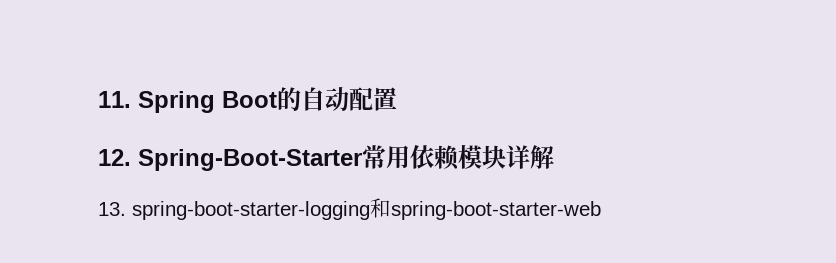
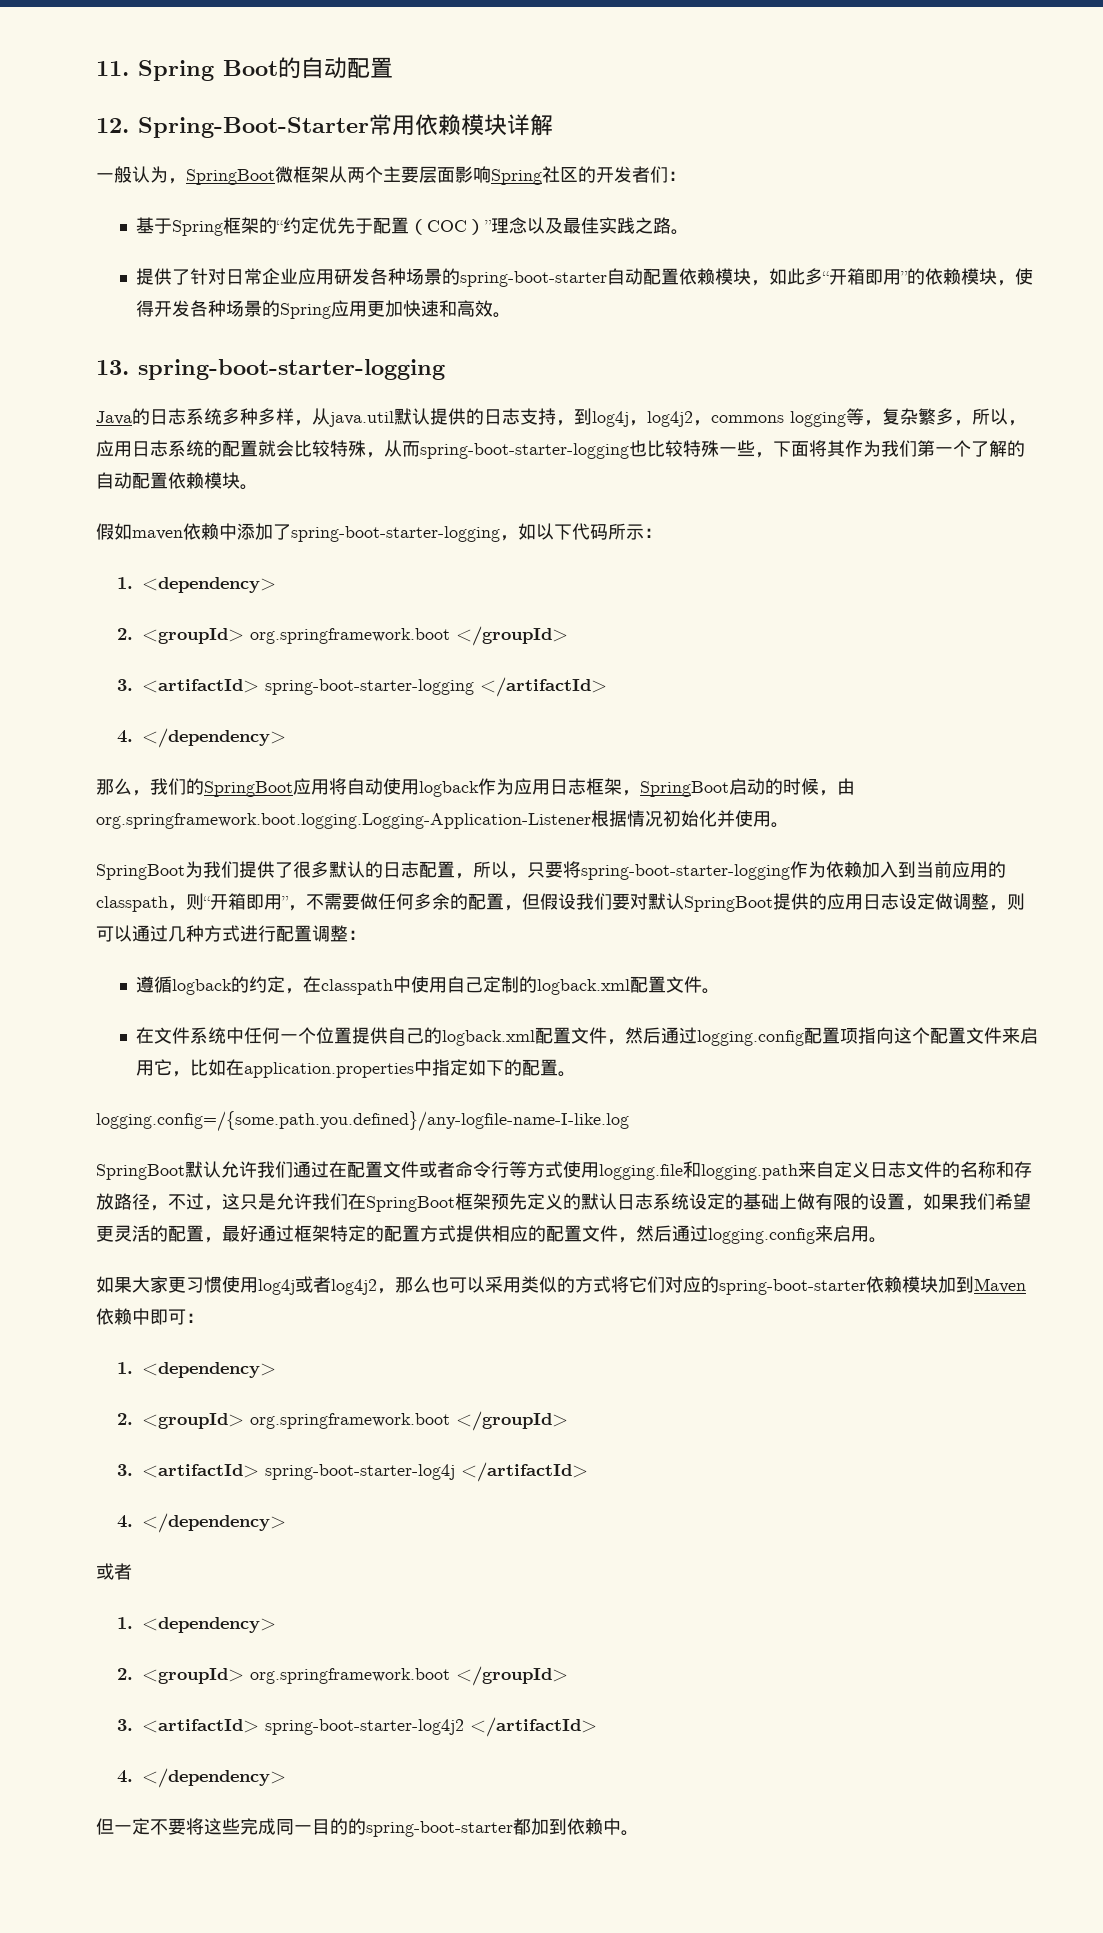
[98,198,601,220] 13. spring-boot-starter-logging和spring-boot-starter-web -> [96,166,686,185] [136,217,690,236] [136,268,1034,287] [136,300,512,319] [96,359,445,380] [96,408,1026,427] [96,440,1025,459] [96,472,258,490] [96,523,662,542] [116,577,276,593] [116,626,568,646] [116,677,607,697] [116,728,286,748] [96,778,855,797] [96,810,789,829] [96,861,1006,880] [96,893,1025,912] [96,925,366,942] [136,976,721,995] [136,1027,1039,1046] [136,1059,577,1078] [96,1111,629,1132] [96,1161,1032,1180] [96,1193,1031,1212] [96,1225,887,1244] [96,1276,1026,1295] [96,1308,204,1325] [116,1362,276,1378] [116,1411,568,1431] [116,1462,588,1482] [116,1513,286,1533] [96,1563,132,1580] [116,1617,276,1633] [116,1666,568,1686] [116,1717,597,1737] [116,1768,286,1788] [96,1818,639,1837] 一般认为，SpringBoot微框架从两个主要层面影响Spring社区的开发者们： // 基于Spring框架的“约定优先于配置（COC）”理念以及最佳实践之路。 // 提供了针对日常企业应用研发各种场景的spring-boot-starter自动配置依赖模块，如此多“开箱即用”的依赖模块，使得开发各种场景的Spring应用更加快速和高效。 // 13. spring-boot-starter-logging // Java的日志系统多种多样，从java.util默认提供的日志支持，到log4j，log4j2，commons logging等，复杂繁多，所以，应用日志系统的配置就会比较特殊，从而spring-boot-starter-logging也比较特殊一些，下面将其作为我们第一个了解的自动配置依赖模块。 // 假如maven依赖中添加了spring-boot-starter-logging，如以下代码所示： // 1. <dependency> // 2. <groupId> org.springframework.boot </groupId> // 3. <artifactId> spring-boot-starter-logging </artifactId> // 4. </dependency> // 那么，我们的SpringBoot应用将自动使用logback作为应用日志框架，SpringBoot启动的时候，由org.springframework.boot.logging.Logging-Application-Listener根据情况初始化并使用。 // SpringBoot为我们提供了很多默认的日志配置，所以，只要将spring-boot-starter-logging作为依赖加入到当前应用的classpath，则“开箱即用”，不需要做任何多余的配置，但假设我们要对默认SpringBoot提供的应用日志设定做调整，则可以通过几种方式进行配置调整： // 遵循logback的约定，在classpath中使用自己定制的logback.xml配置文件。 // 在文件系统中任何一个位置提供自己的logback.xml配置文件，然后通过logging.config配置项指向这个配置文件来启用它，比如在application.properties中指定如下的配置。 // logging.config=/{some.path.you.defined}/any-logfile-name-I-like.log // SpringBoot默认允许我们通过在配置文件或者命令行等方式使用logging.file和logging.path来自定义日志文件的名称和存放路径，不过，这只是允许我们在SpringBoot框架预先定义的默认日志系统设定的基础上做有限的设置，如果我们希望更灵活的配置，最好通过框架特定的配置方式提供相应的配置文件，然后通过logging.config来启用。 // 如果大家更习惯使用log4j或者log4j2，那么也可以采用类似的方式将它们对应的spring-boot-starter依赖模块加到Maven依赖中即可： // 1. <dependency> // 2. <groupId> org.springframework.boot </groupId> // 3. <artifactId> spring-boot-starter-log4j </artifactId> // 4. </dependency> // 或者 // 1. <dependency> // 2. <groupId> org.springframework.boot </groupId> // 3. <artifactId> spring-boot-starter-log4j2 </artifactId> // 4. </dependency> // 但一定不要将这些完成同一目的的spring-boot-starter都加到依赖中。

